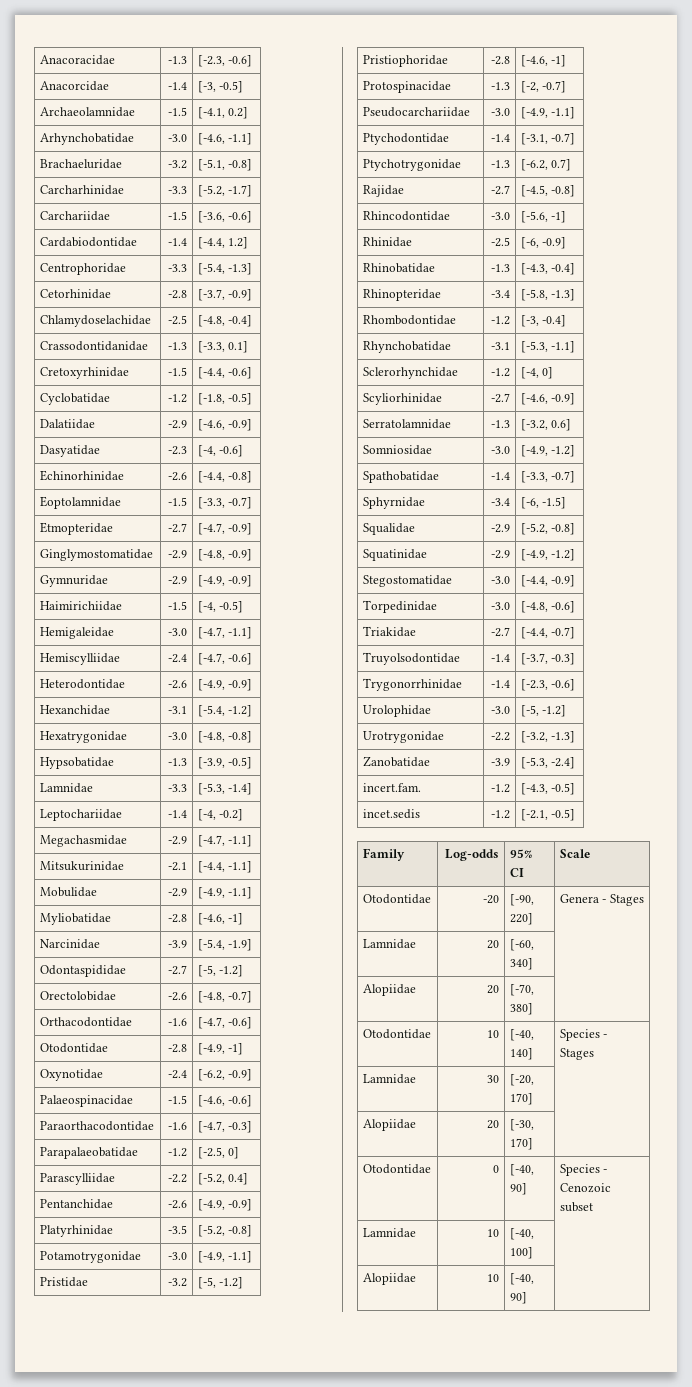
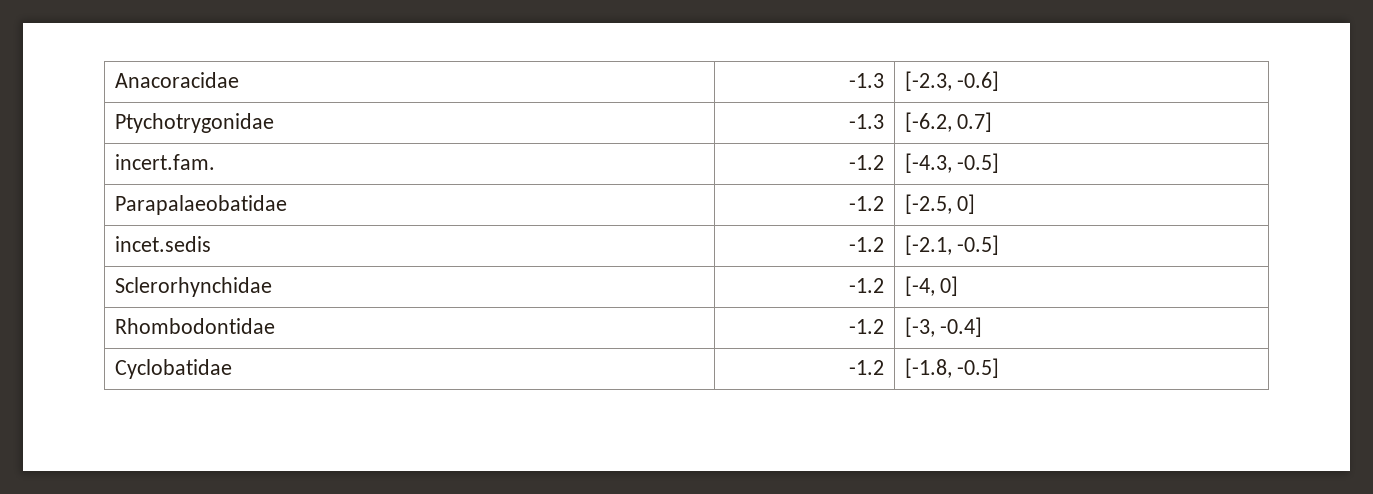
[39,81,109,91] [168,82,188,90] [197,81,244,93] [39,107,135,117] [168,107,188,116] [197,107,249,119] [39,133,134,145] [168,134,188,142] [197,133,253,145] [39,159,122,169] [168,160,188,169] [197,159,253,171] [39,185,124,195] [168,186,188,194] [197,185,253,197] [39,211,110,221] [168,211,188,220] [197,211,253,223] [39,237,137,247] [168,238,188,246] [197,237,249,249] [39,263,126,275] [168,264,188,272] [197,263,253,275] [39,289,111,299] [168,290,188,299] [197,289,253,301] [39,315,151,327] [168,315,188,325] [197,315,253,327] [39,341,148,351] [168,342,188,350] [197,341,249,353] [39,367,129,379] [168,367,188,376] [197,367,253,379] [39,393,110,405] [168,394,188,403] [197,393,253,405] [39,419,95,429] [168,420,188,429] [197,419,253,431] [39,445,100,457] [168,446,188,455] [197,445,244,457] [39,470,124,481] [168,472,188,481] [197,471,253,483] [39,496,121,509] [168,497,188,506] [197,497,253,509] [39,522,113,535] [168,523,188,533] [197,523,253,535] [39,549,153,561] [168,550,188,559] [197,549,253,561] [39,575,108,587] [168,576,188,585] [197,575,253,587] [39,601,122,611] [168,601,188,610] [197,601,244,613] [39,627,114,639] [168,628,188,636] [197,627,253,639] [39,653,120,665] [168,654,188,663] [197,653,253,665] [39,679,125,689] [168,680,188,689] [197,679,253,691] [39,705,110,715] [168,706,188,714] [197,705,253,717] [39,731,127,743] [168,732,188,740] [197,731,253,743] [39,757,114,769] [168,758,188,766] [197,757,253,769] [39,783,93,793] [168,784,188,792] [197,783,253,795] [39,809,122,821] [168,810,188,818] [197,809,244,821] [39,835,127,847] [168,836,188,845] [197,835,253,847] [39,861,124,871] [168,862,188,871] [197,861,253,873] [39,887,97,897] [168,888,188,897] [197,887,253,899] [39,913,111,925] [168,914,188,923] [197,913,244,925] [39,939,100,949] [168,940,188,948] [197,939,253,951] [39,965,126,977] [168,965,188,975] [197,965,244,977] [39,991,116,1001] [168,992,188,1001] [197,991,253,1003] [39,1017,132,1027] [168,1018,188,1026] [197,1017,253,1029] [39,1043,108,1053] [168,1044,188,1053] [197,1043,244,1055] [39,1069,103,1081] [168,1070,188,1079] [197,1069,253,1081] [39,1095,133,1107] [168,1095,188,1104] [197,1095,253,1107] [39,1121,154,1131] [168,1122,188,1130] [197,1121,253,1133] [39,1147,138,1159] [168,1148,188,1157] [197,1147,240,1159] [39,1173,115,1185] [168,1174,188,1183] [197,1173,249,1185] [39,1199,113,1209] [168,1200,188,1209] [197,1199,253,1211] [39,1225,113,1237] [168,1225,188,1234] [197,1225,253,1237] [39,1251,141,1263] [168,1252,188,1260] [197,1251,253,1263] [39,1277,88,1287] [168,1278,188,1287] [197,1277,244,1289] [362,55,448,67] [491,56,511,65] [520,55,567,67] [362,81,451,93] [491,82,511,90] [520,81,567,93] [362,107,470,117] [491,108,511,116] [520,107,576,119] [362,133,449,145] [491,134,511,142] [520,133,576,145] [362,159,461,171] [491,160,511,168] [520,159,572,171] [362,185,404,197] [491,185,511,195] [520,185,576,197] [362,211,450,221] [491,212,511,220] [520,211,567,223] [362,237,412,247] [491,237,511,247] [520,237,567,249] [362,263,435,273] [491,264,511,272] [520,263,576,275] [362,289,441,301] [491,290,511,298] [520,289,576,301] [362,315,456,325] [491,316,511,325] [520,315,567,327] [362,341,451,353] [491,342,511,350] [520,341,576,353] [362,367,458,379] [491,368,511,377] [520,367,554,379] [362,393,442,405] [491,393,511,403] [520,393,576,405] [362,419,451,429] [491,420,511,428] [520,419,572,431] [362,445,432,455] [491,446,511,454] [520,445,576,457] [362,471,439,483] [491,472,511,480] [520,471,576,483] [362,497,425,509] [491,498,511,506] [520,497,567,509] [362,523,415,535] [491,524,511,533] [520,523,576,535] [362,549,427,561] [491,550,511,559] [520,549,576,561] [362,575,452,587] [491,576,511,584] [520,575,576,587] [362,600,437,613] [491,602,511,610] [520,601,576,613] [362,626,416,637] [491,627,511,637] [520,627,576,639] [362,652,460,665] [491,654,511,662] [520,653,576,665] [362,678,462,691] [491,680,511,688] [520,679,576,691] [362,705,431,717] [491,706,511,714] [520,705,567,717] [362,731,444,743] [491,732,511,741] [520,731,576,743] [362,756,430,767] [491,758,511,766] [520,757,576,769] [362,783,421,792] [491,784,511,793] [520,783,576,795] [362,809,420,819] [491,810,511,819] [520,809,576,821] [362,848,405,861] [445,849,500,861] [509,849,532,858] [509,868,524,877] [559,849,590,858] [362,894,431,904] [483,895,500,904] [509,894,534,906] [509,913,533,925] [559,894,644,906] [362,939,416,949] [487,940,500,949] [509,939,534,951] [509,958,533,970] [362,984,416,996] [487,985,500,994] [509,984,534,996] [509,1003,533,1015] [362,1029,431,1039] [487,1030,500,1038] [509,1029,534,1041] [509,1048,533,1060] [559,1029,608,1041] [559,1048,594,1060] [362,1074,416,1084] [487,1075,500,1083] [509,1074,534,1086] [509,1093,533,1105] [362,1119,416,1131] [487,1120,500,1129] [509,1119,534,1131] [509,1138,533,1150] [362,1164,431,1174] [493,1165,500,1173] [509,1164,534,1176] [509,1183,527,1195] [559,1164,608,1176] [559,1183,611,1193] [559,1202,593,1212] [362,1228,416,1238] [487,1229,500,1237] [509,1228,534,1240] [509,1247,533,1259] [362,1273,416,1285] [487,1274,500,1282] [509,1273,534,1285] [509,1292,527,1304] Anacorcidae | -1.4 | [-3, -0.5] // Archaeolamnidae | -1.5 | [-4.1, 0.2] // Arhynchobatidae | -3.0 | [-4.6, -1.1] // Brachaeluridae | -3.2 | [-5.1, -0.8] // Carcharhinidae | -3.3 | [-5.2, -1.7] // Carchariidae | -1.5 | [-3.6, -0.6] // Cardabiodontidae | -1.4 | [-4.4, 1.2] // Centrophoridae | -3.3 | [-5.4, -1.3] // Cetorhinidae | -2.8 | [-3.7, -0.9] // Chlamydoselachidae | -2.5 | [-4.8, -0.4] // Crassodontidanidae | -1.3 | [-3.3, 0.1] // Cretoxyrhinidae | -1.5 | [-4.4, -0.6] // Cyclobatidae | -1.2 | [-1.8, -0.5] // Dalatiidae | -2.9 | [-4.6, -0.9] // Dasyatidae | -2.3 | [-4, -0.6] // Echinorhinidae | -2.6 | [-4.4, -0.8] // Eoptolamnidae | -1.5 | [-3.3, -0.7] // Etmopteridae | -2.7 | [-4.7, -0.9] // Ginglymostomatidae | -2.9 | [-4.8, -0.9] // Gymnuridae | -2.9 | [-4.9, -0.9] // Haimirichiidae | -1.5 | [-4, -0.5] // Hemigaleidae | -3.0 | [-4.7, -1.1] // Hemiscylliidae | -2.4 | [-4.7, -0.6] // Heterodontidae | -2.6 | [-4.9, -0.9] // Hexanchidae | -3.1 | [-5.4, -1.2] // Hexatrygonidae | -3.0 | [-4.8, -0.8] // Hypsobatidae | -1.3 | [-3.9, -0.5] // Lamnidae | -3.3 | [-5.3, -1.4] // Leptochariidae | -1.4 | [-4, -0.2] // Megachasmidae | -2.9 | [-4.7, -1.1] // Mitsukurinidae | -2.1 | [-4.4, -1.1] // Mobulidae | -2.9 | [-4.9, -1.1] // Myliobatidae | -2.8 | [-4.6, -1] // Narcinidae | -3.9 | [-5.4, -1.9] // Odontaspididae | -2.7 | [-5, -1.2] // Orectolobidae | -2.6 | [-4.8, -0.7] // Orthacodontidae | -1.6 | [-4.7, -0.6] // Otodontidae | -2.8 | [-4.9, -1] // Oxynotidae | -2.4 | [-6.2, -0.9] // Palaeospinacidae | -1.5 | [-4.6, -0.6] // Paraorthacodontidae | -1.6 | [-4.7, -0.3] // Parapalaeobatidae | -1.2 | [-2.5, 0] // Parascylliidae | -2.2 | [-5.2, 0.4] // Pentanchidae | -2.6 | [-4.9, -0.9] // Platyrhinidae | -3.5 | [-5.2, -0.8] // Potamotrygonidae | -3.0 | [-4.9, -1.1] // Pristidae | -3.2 | [-5, -1.2] // Pristiophoridae | -2.8 | [-4.6, -1] // Protospinacidae | -1.3 | [-2, -0.7] // Pseudocarchariidae | -3.0 | [-4.9, -1.1] // Ptychodontidae | -1.4 | [-3.1, -0.7] // Ptychotrygonidae | -1.3 | [-6.2, 0.7] // Rajidae | -2.7 | [-4.5, -0.8] // Rhincodontidae | -3.0 | [-5.6, -1] // Rhinidae | -2.5 | [-6, -0.9] // Rhinobatidae | -1.3 | [-4.3, -0.4] // Rhinopteridae | -3.4 | [-5.8, -1.3] // Rhombodontidae | -1.2 | [-3, -0.4] // Rhynchobatidae | -3.1 | [-5.3, -1.1] // Sclerorhynchidae | -1.2 | [-4, 0] // Scyliorhinidae | -2.7 | [-4.6, -0.9] // Serratolamnidae | -1.3 | [-3.2, 0.6] // Somniosidae | -3.0 | [-4.9, -1.2] // Spathobatidae | -1.4 | [-3.3, -0.7] // Sphyrnidae | -3.4 | [-6, -1.5] // Squalidae | -2.9 | [-5.2, -0.8] // Squatinidae | -2.9 | [-4.9, -1.2] // Stegostomatidae | -3.0 | [-4.4, -0.9] // Torpedinidae | -3.0 | [-4.8, -0.6] // Triakidae | -2.7 | [-4.4, -0.7] // Truyolsodontidae | -1.4 | [-3.7, -0.3] // Trygonorrhinidae | -1.4 | [-2.3, -0.6] // Urolophidae | -3.0 | [-5, -1.2] // Urotrygonidae | -2.2 | [-3.2, -1.3] // Zanobatidae | -3.9 | [-5.3, -2.4] // incert.fam. | -1.2 | [-4.3, -0.5] // incet.sedis | -1.2 | [-2.1, -0.5] // Family | Log-odds | 95% CI | Scale // Otodontidae | -20 | [-90, 220] | Genera - Stages // Lamnidae | 20 | [-60, 340] | // Alopiidae | 20 | [-70, 380] | // Otodontidae | 10 | [-40, 140] | Species - Stages // Lamnidae | 30 | [-20, 170] | // Alopiidae | 20 | [-30, 170] | // Otodontidae | 0 | [-40, 90] | Species - Cenozoic subset // Lamnidae | 10 | [-40, 100] | // Alopiidae | 10 | [-40, 90] | -> [114,113,274,133] [849,114,885,129] [904,112,993,132] [114,154,215,170] [849,155,885,170] [904,153,1000,173] [114,195,287,215] [849,196,885,211] [904,194,976,214] [114,236,211,252] [849,237,885,252] [904,235,1000,255] [114,277,272,297] [849,278,885,293] [904,276,959,296] [114,318,275,334] [849,319,885,334] [904,317,983,337] [114,359,232,379] [849,360,885,375] [904,358,1000,378] Ptychotrygonidae | -1.3 | [-6.2, 0.7] // incert.fam. | -1.2 | [-4.3, -0.5] // Parapalaeobatidae | -1.2 | [-2.5, 0] // incet.sedis | -1.2 | [-2.1, -0.5] // Sclerorhynchidae | -1.2 | [-4, 0] // Rhombodontidae | -1.2 | [-3, -0.4] // Cyclobatidae | -1.2 | [-1.8, -0.5]

